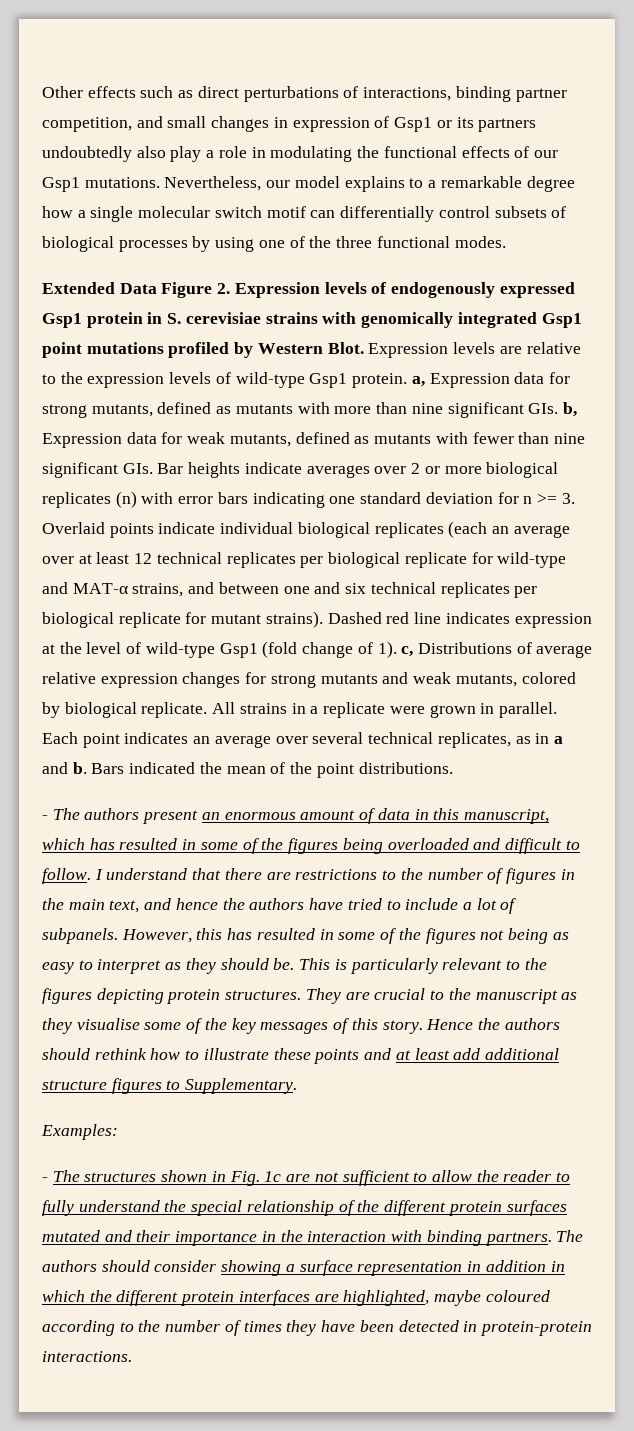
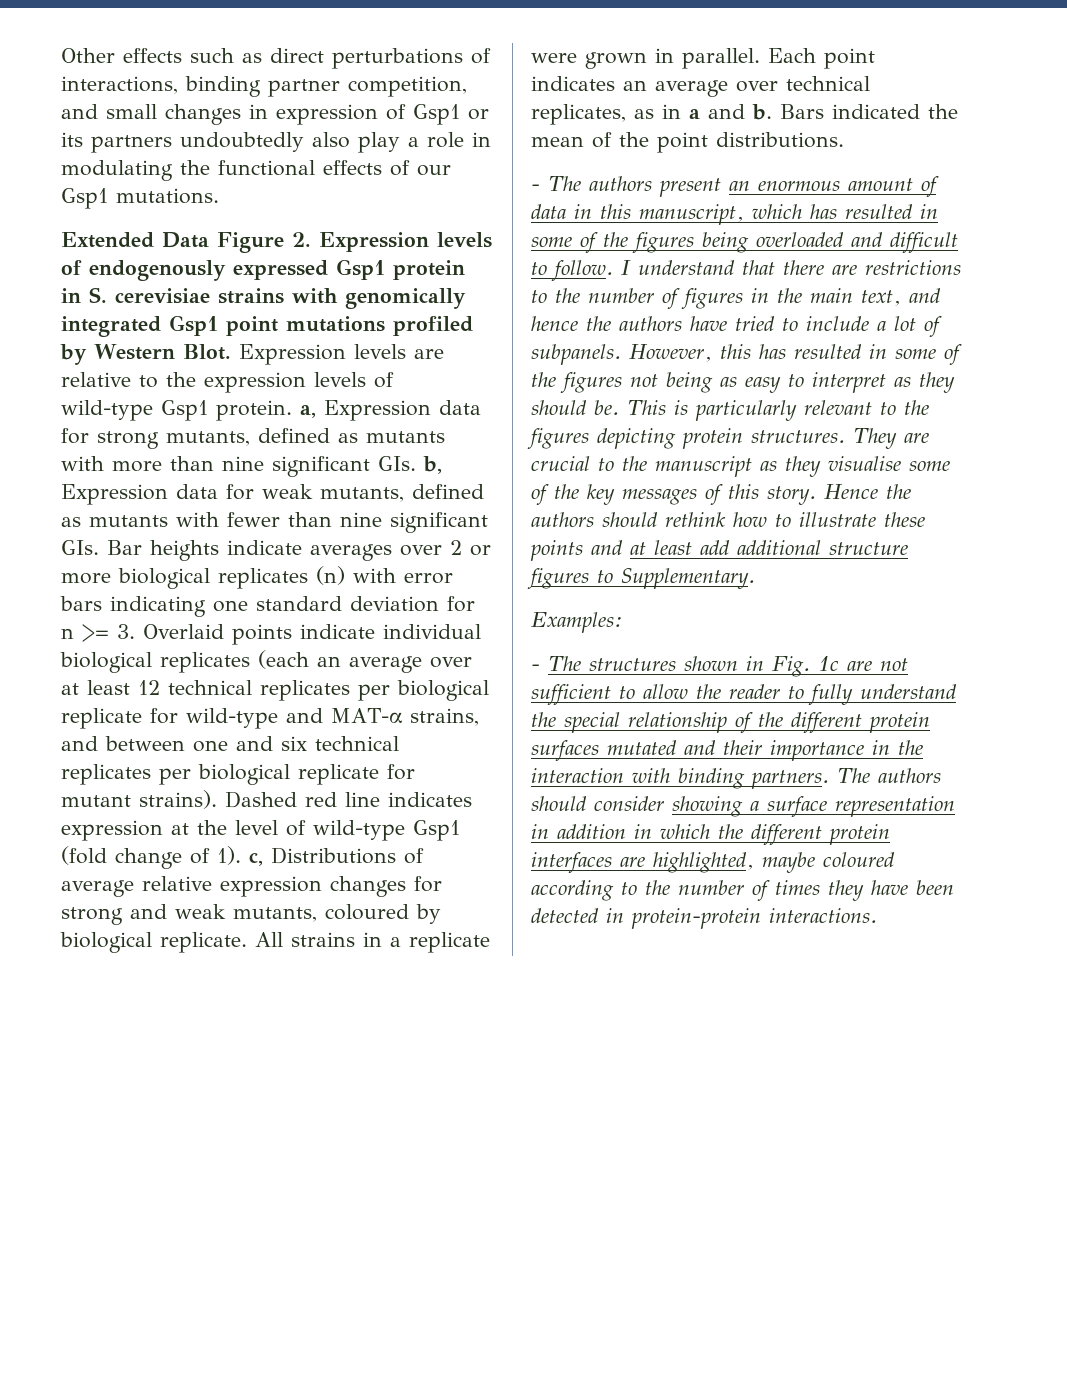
[164,176,575,192] [42,206,567,222] [42,236,506,252] Nevertheless, our model explains to a remarkable degree how a single molecular switch motif can differentially control subsets of biological processes by using one of the three functional modes. -> (219, 196) none
[320,674,378,684] mutants -> (123, 916) none
[521,672,576,684] colored -> [325,904,409,920] coloured
[312,732,364,744] several -> (778, 86) none

